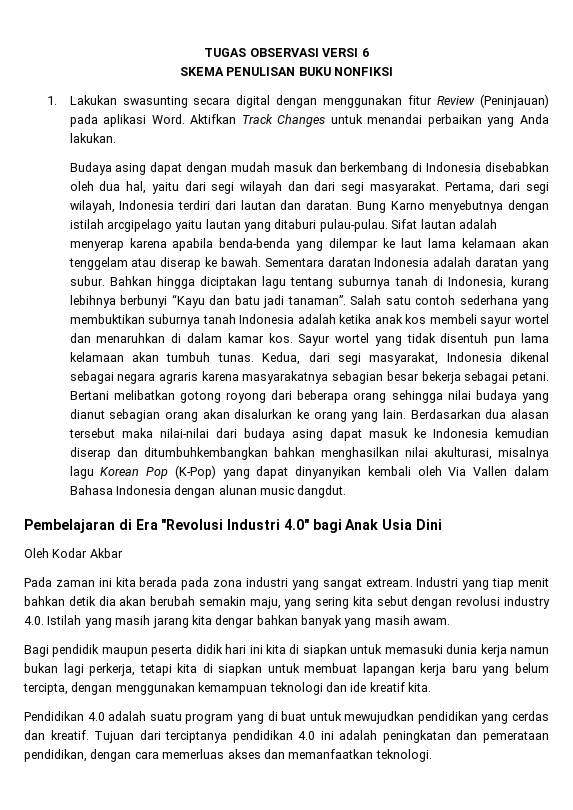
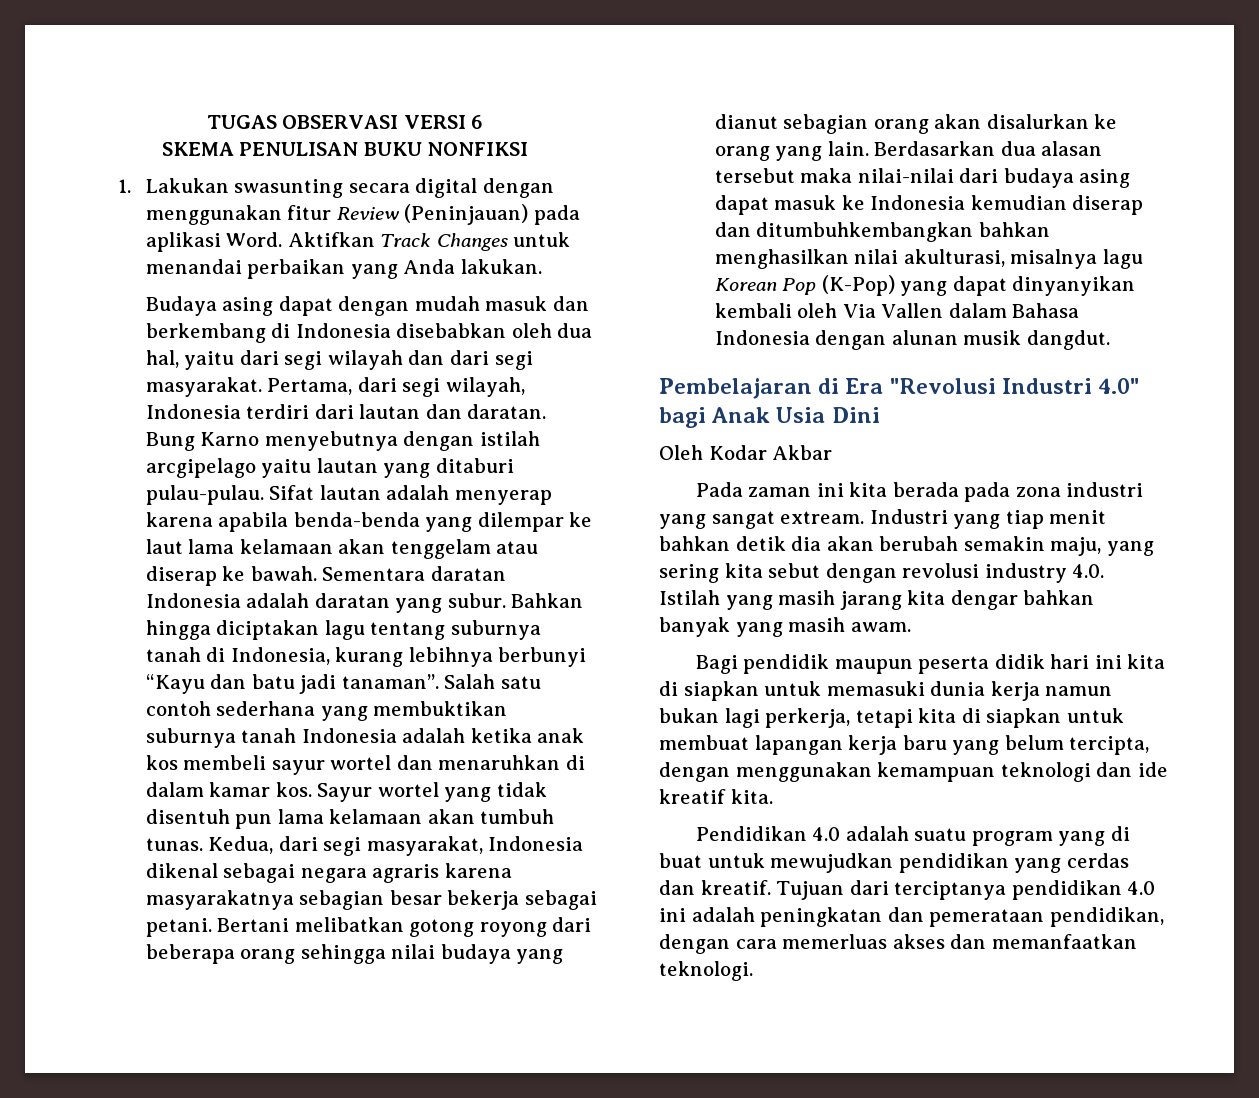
[260,486,295,495] music -> [963,330,1022,345] musik

